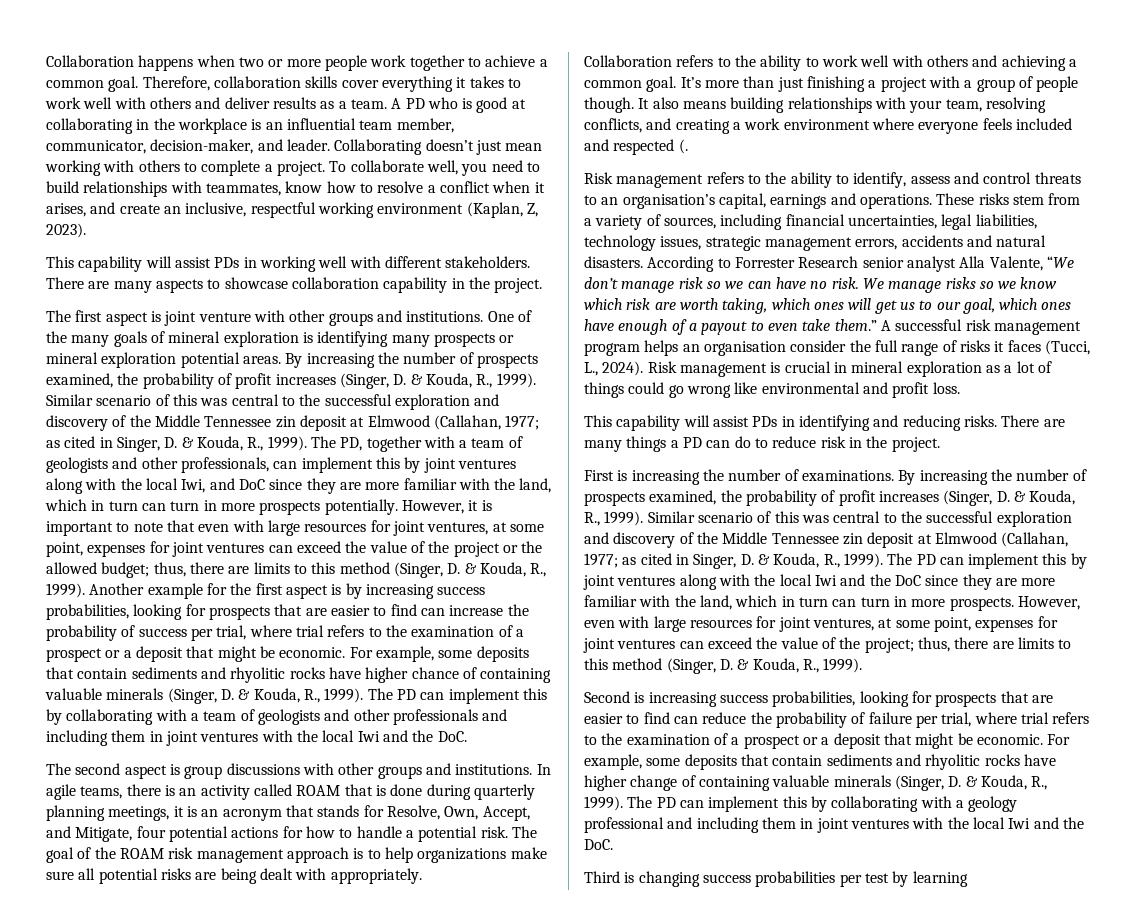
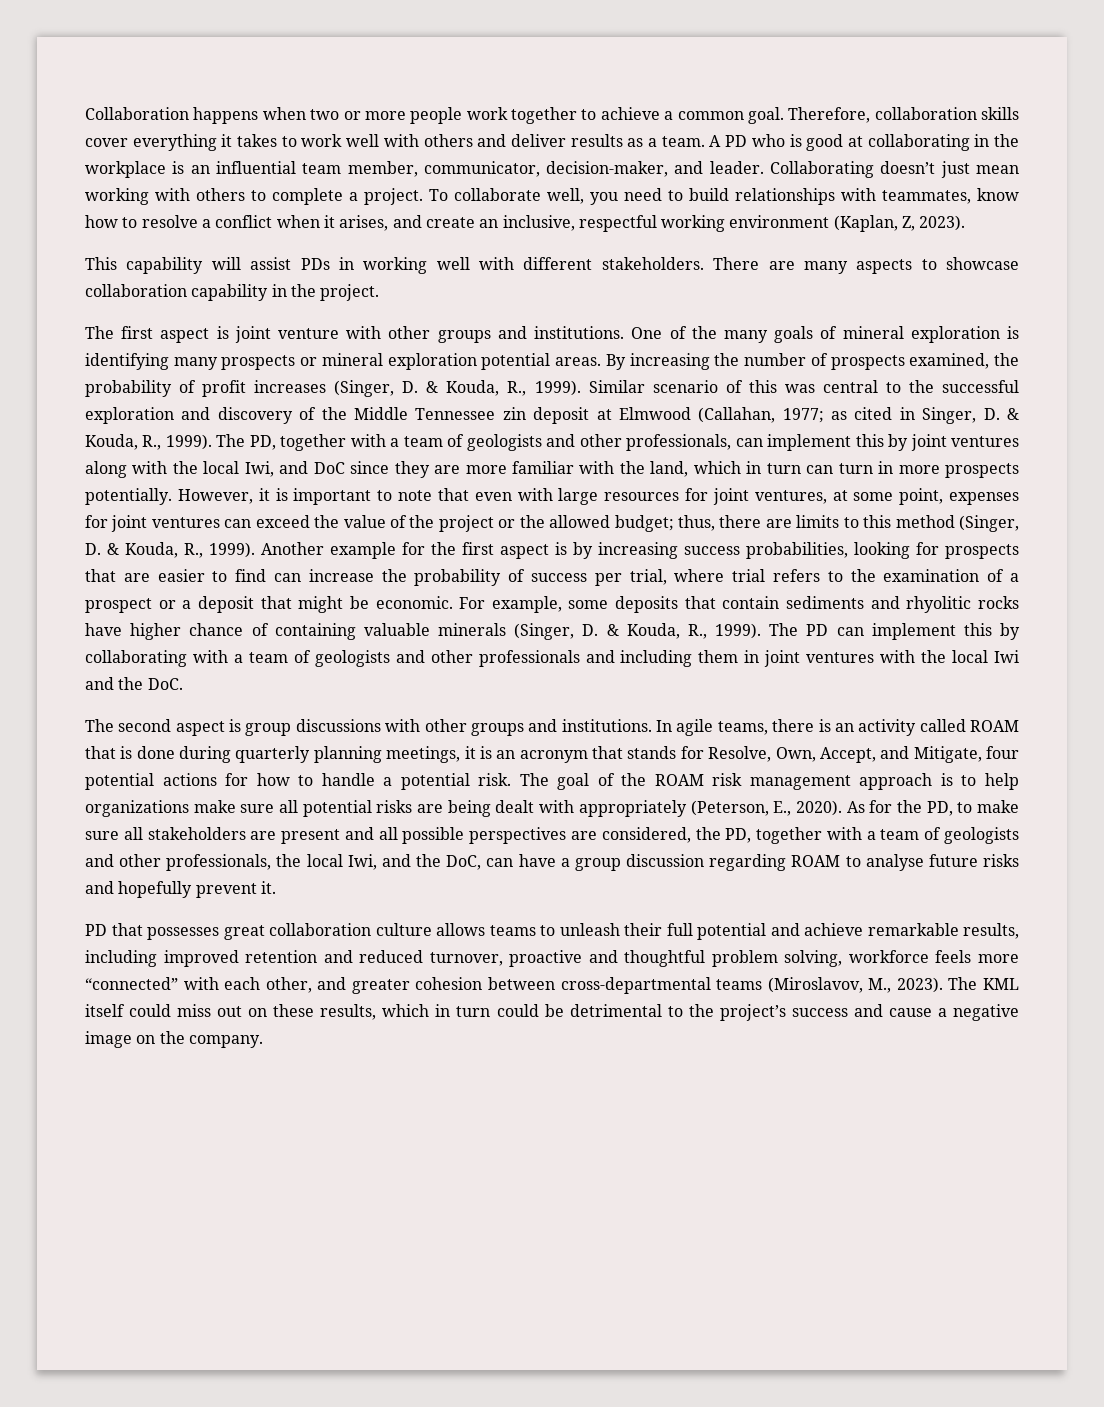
[330,868,422,884] [584,55,1077,71] [584,76,1079,92] [584,97,1046,113] [584,118,1072,134] [584,139,688,155] [584,172,1081,188] [584,193,1081,209] [584,214,1037,230] [584,235,1047,251] [584,256,1074,272] [584,277,1058,293] [584,298,1072,314] [584,319,1081,335] [584,340,1090,356] [584,361,1052,377] [584,382,960,398] [584,415,1065,431] [584,436,940,452] [584,469,1087,485] [584,490,1076,506] [584,511,1072,527] [584,532,1069,548] [584,553,1087,569] [583,574,1056,590] [584,595,1080,611] [584,616,1058,632] [583,637,1072,653] [584,658,863,674] [584,691,1053,707] [584,712,1090,728] [584,733,1071,749] [584,754,1056,770] [584,775,1048,791] [584,796,1018,812] [584,817,1084,833] [584,839,613,850] [584,871,968,887] appropriately. // Collaboration refers to the ability to work well with others and achieving a common goal. It’s more than just finishing a project with a group of people though. It also means building relationships with your team, resolving conflicts, and creating a work environment where everyone feels included and respected (. // Risk management refers to the ability to identify, assess and control threats to an organisation’s capital, earnings and operations. These risks stem from a variety of sources, including financial uncertainties, legal liabilities, technology issues, strategic management errors, accidents and natural disasters. According to Forrester Research senior analyst Alla Valente, “We don’t manage risk so we can have no risk. We manage risks so we know which risk are worth taking, which ones will get us to our goal, which ones have enough of a payout to even take them.” A successful risk management program helps an organisation consider the full range of risks it faces (Tucci, L., 2024). Risk management is crucial in mineral exploration as a lot of things could go wrong like environmental and profit loss. // This capability will assist PDs in identifying and reducing risks. There are many things a PD can do to reduce risk in the project. // First is increasing the number of examinations. By increasing the number of prospects examined, the probability of profit increases (Singer, D. & Kouda, R., 1999). Similar scenario of this was central to the successful exploration and discovery of the Middle Tennessee zin deposit at Elmwood (Callahan, 1977; as cited in Singer, D. & Kouda, R., 1999). The PD can implement this by joint ventures along with the local Iwi and the DoC since they are more familiar with the land, which in turn can turn in more prospects. However, even with large resources for joint ventures, at some point, expenses for joint ventures can exceed the value of the project; thus, there are limits to this method (Singer, D. & Kouda, R., 1999). // Second is increasing success probabilities, looking for prospects that are easier to find can reduce the probability of failure per trial, where trial refers to the examination of a prospect or a deposit that might be economic. For example, some deposits that contain sediments and rhyolitic rocks have higher change of containing valuable minerals (Singer, D. & Kouda, R., 1999). The PD can implement this by collaborating with a geology professional and including them in joint ventures with the local Iwi and the DoC. // Third is changing success probabilities per test by learning -> [578,800,1020,817] [85,827,1020,844] [85,854,1019,871] [85,881,276,898] [85,923,1019,940] [85,950,1020,967] [85,977,1019,994] [85,1004,1019,1021] [85,1031,263,1048] appropriately (Peterson, E., 2020). As for the PD, to make sure all stakeholders are present and all possible perspectives are considered, the PD, together with a team of geologists and other professionals, the local Iwi, and the DoC, can have a group discussion regarding ROAM to analyse future risks and hopefully prevent it. // PD that possesses great collaboration culture allows teams to unleash their full potential and achieve remarkable results, including improved retention and reduced turnover, proactive and thoughtful problem solving, workforce feels more “connected” with each other, and greater cohesion between cross-departmental teams (Miroslavov, M., 2023). The KML itself could miss out on these results, which in turn could be detrimental to the project’s success and cause a negative image on the company.

